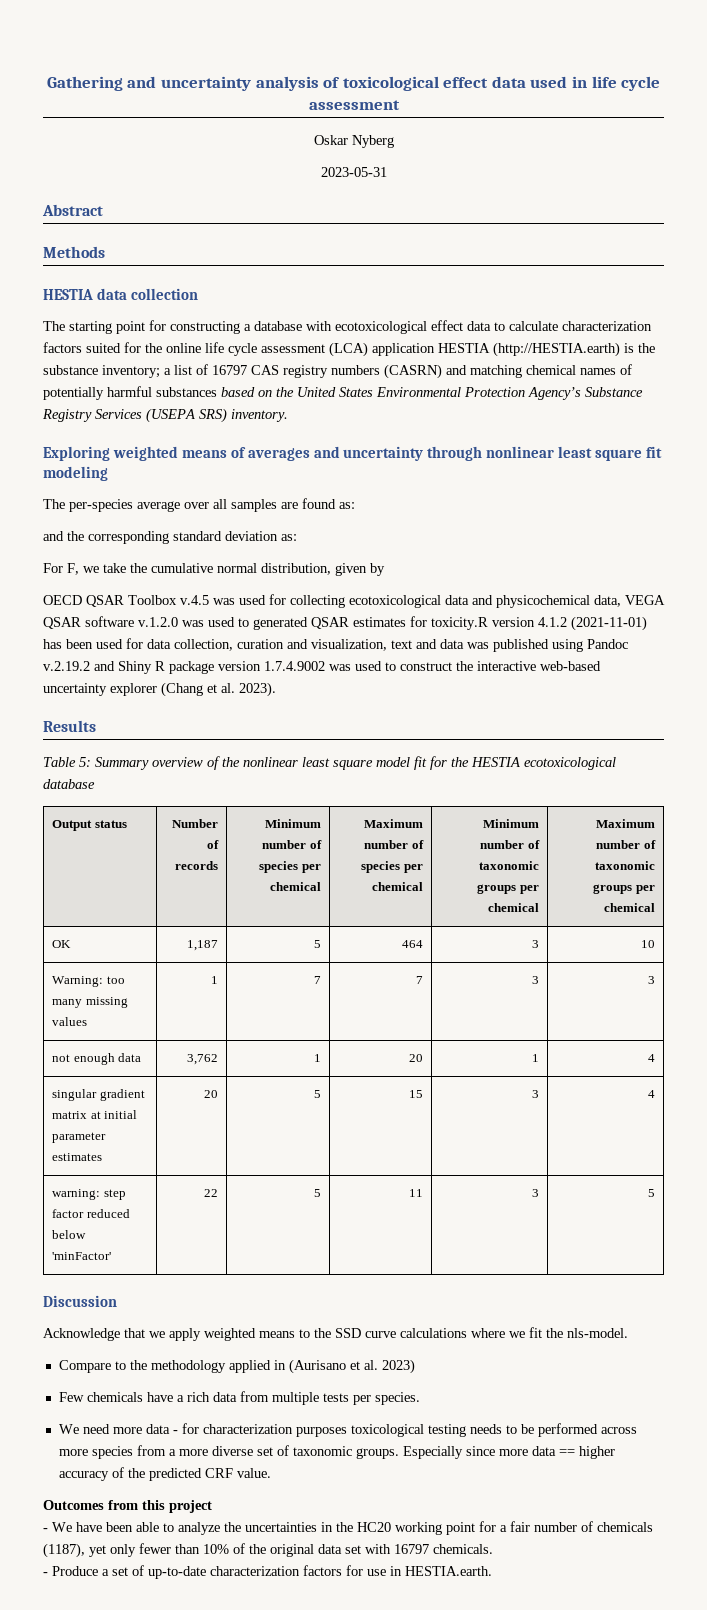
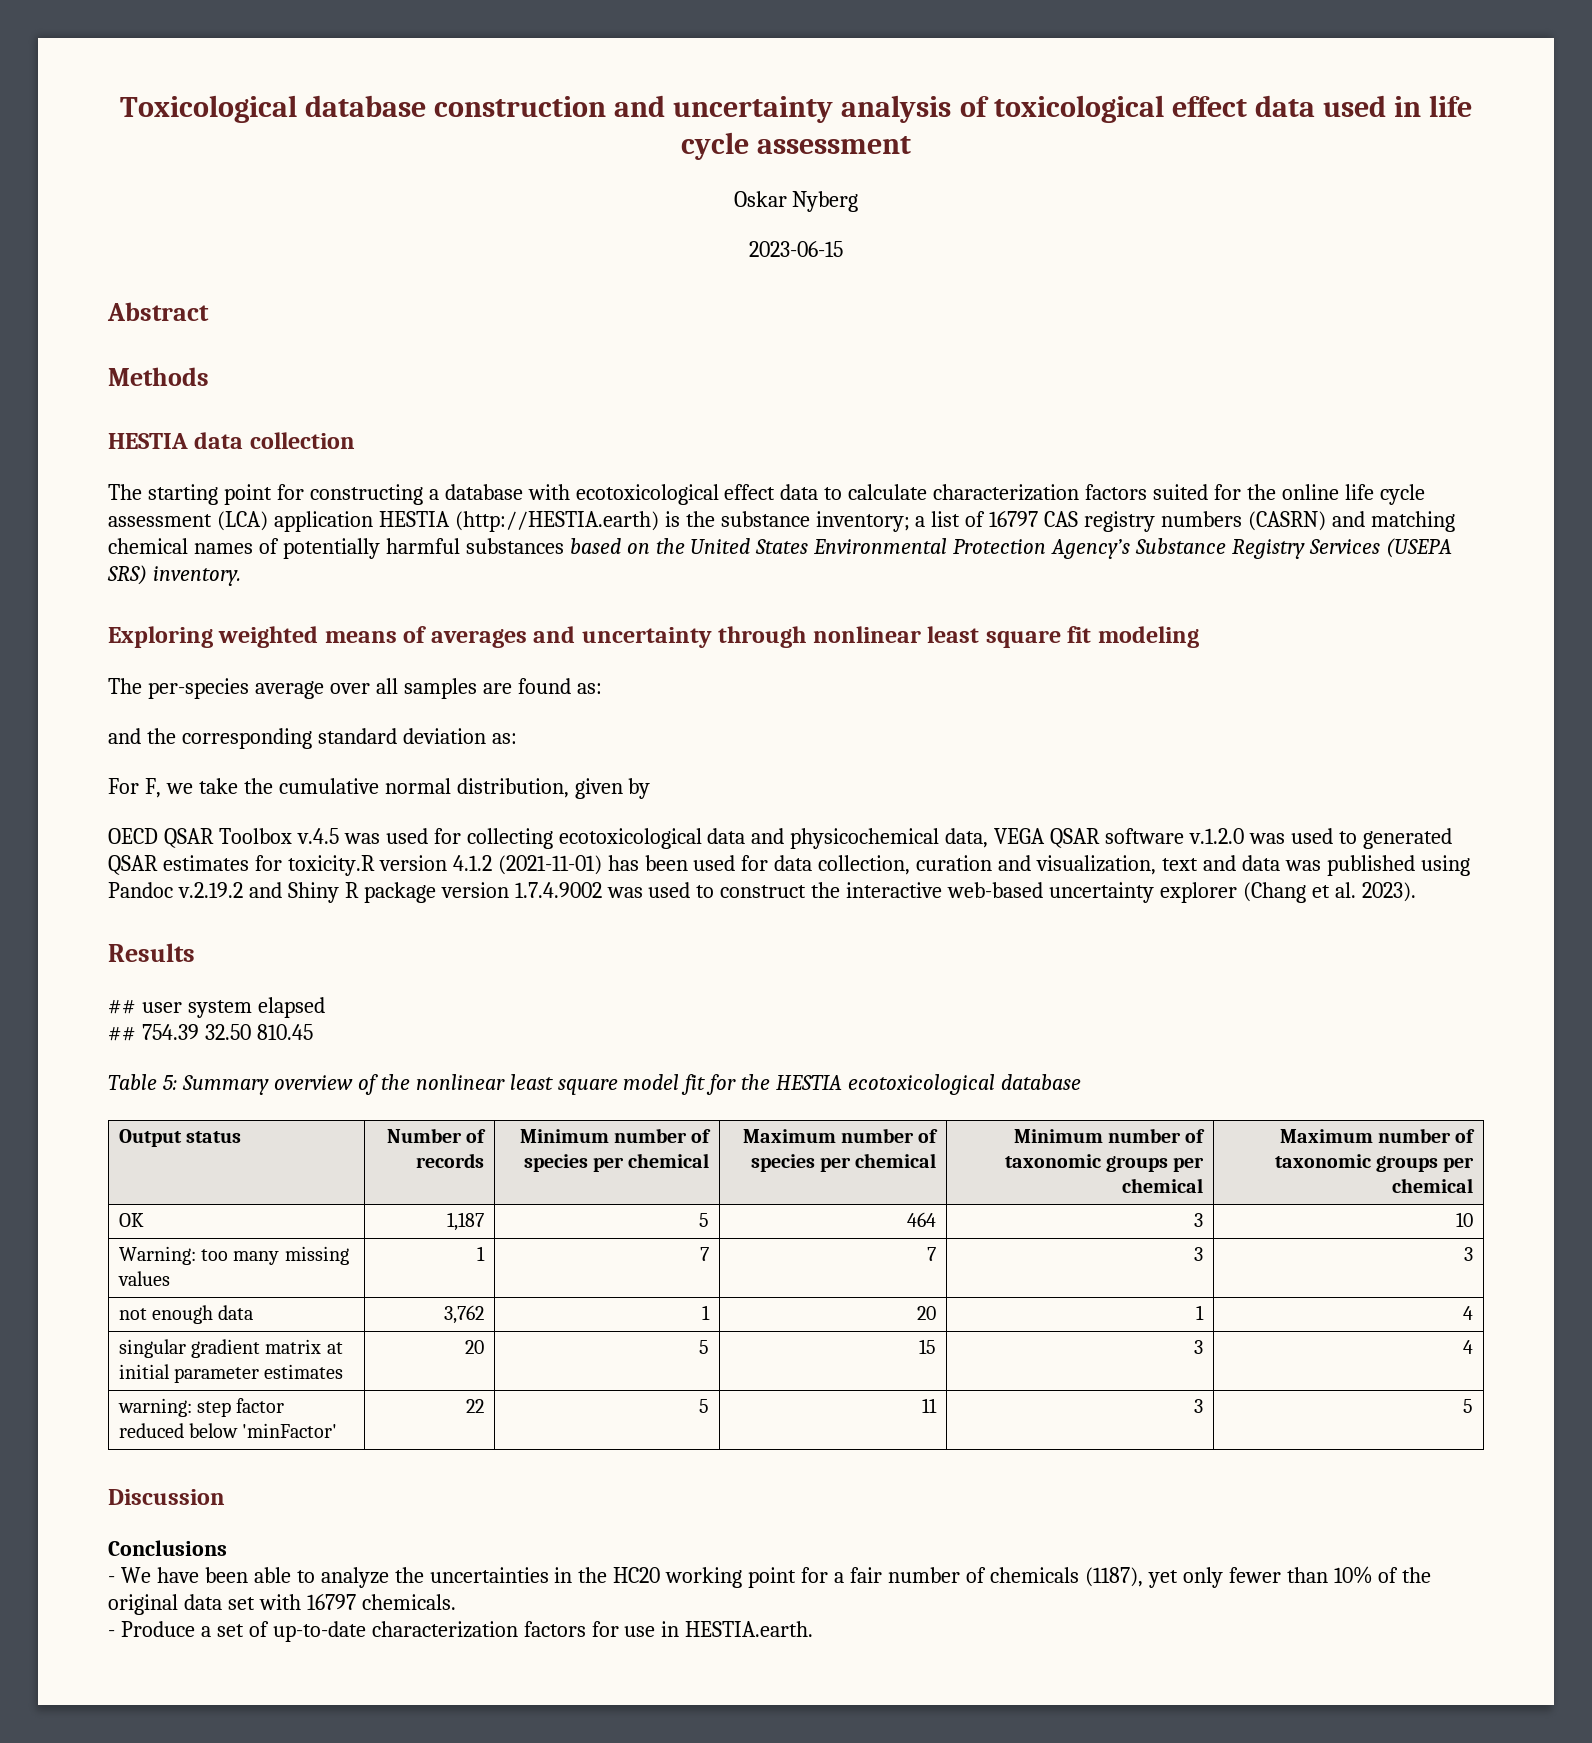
[46,76,123,91] Gathering -> [119,95,607,123] Toxicological database construction
[320,167,387,177] 2023-05-31 -> [749,241,843,257] 2023-06-15
(96, 726) none -> [108,997,325,1018] [108,1024,313,1041] // ## user system elapsed // ## 754.39 32.50 810.45
[43,1327,628,1341] [58,1359,415,1374] [58,1391,420,1405] [58,1423,637,1437] [58,1445,615,1459] [58,1467,271,1481] [43,1500,212,1513] Acknowledge that we apply weighted means to the SSD curve calculations where we fit the nls-model. // Compare to the methodology applied in (Aurisano et al. 2023) // Few chemicals have a rich data from multiple tests per species. // We need more data - for characterization purposes toxicological testing needs to be performed across more species from a more diverse set of taxonomic groups. Especially since more data == higher accuracy of the predicted CRF value. // Outcomes from this project -> [108,1540,227,1556] Conclusions

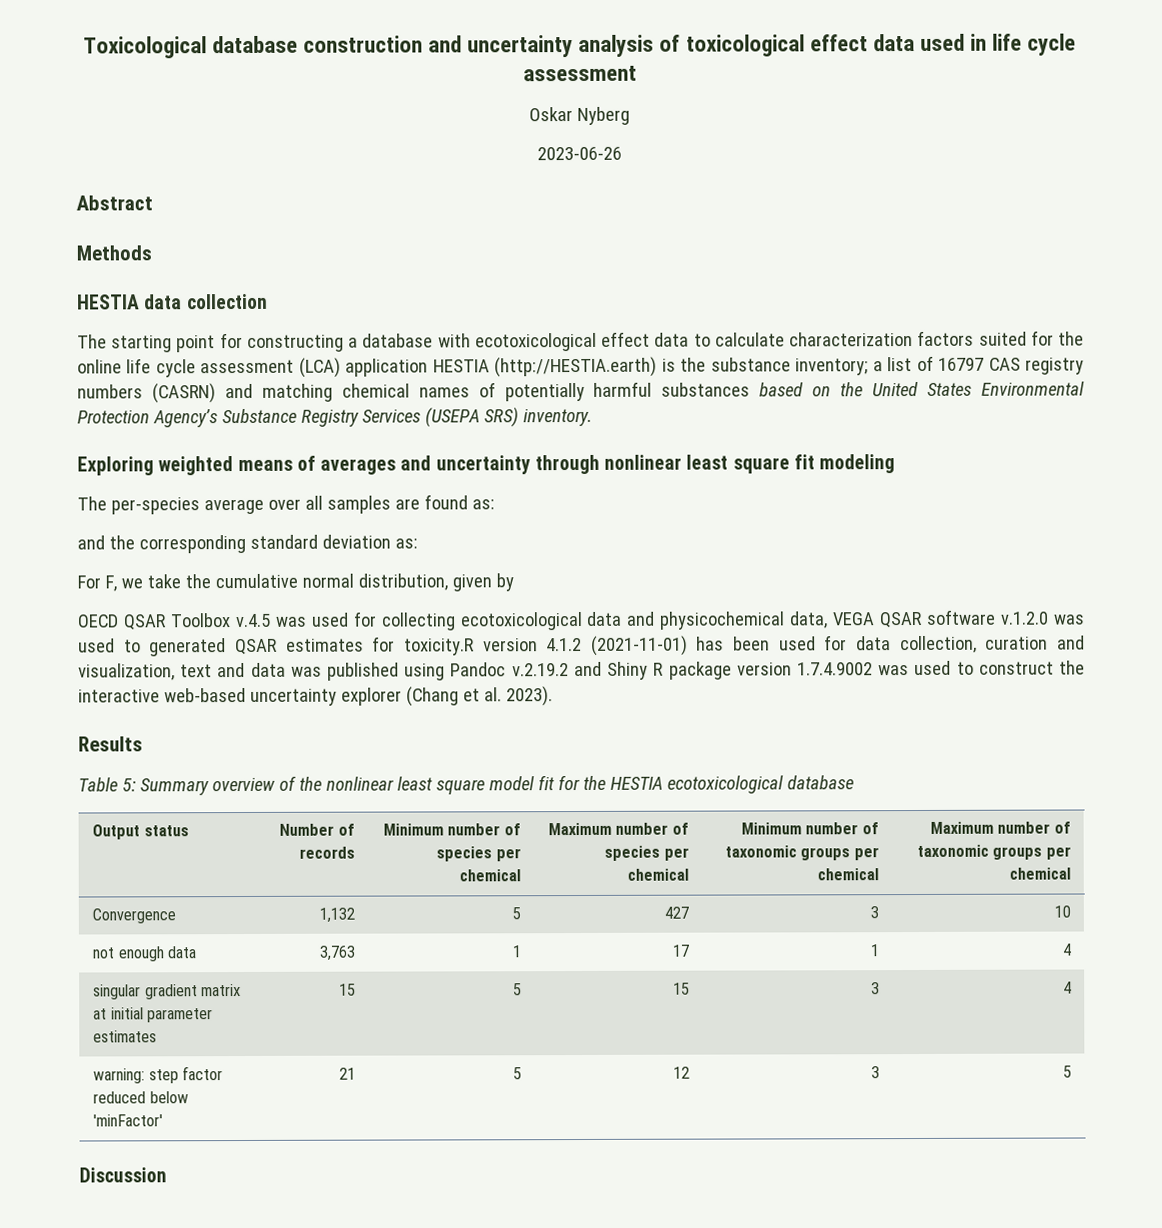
[749,241,843,257] 2023-06-15 -> [537,146,622,161] 2023-06-26
[108,997,325,1018] [108,1024,313,1041] // ## user system elapsed // ## 754.39 32.50 810.45 -> (143, 744) none
[118,1213,144,1227] [447,1212,485,1231] [699,1213,710,1227] [907,1212,937,1227] OK | 1,187 | 5 | 464 -> [92,908,177,924] [318,907,355,923] [511,907,521,920] [663,906,689,919] Convergence | 1,132 | 5 | 427
[118,1246,349,1265] [117,1271,170,1286] [477,1246,486,1261] [700,1247,710,1261] [927,1247,937,1261] [1194,1247,1204,1261] [1464,1247,1474,1261] // Warning: too many missing values | 1 | 7 | 7 | 3 | 3 -> (1071, 911) none
[444,1305,485,1324] [702,1305,711,1320] [917,1306,937,1320] 3,762 | 1 | 20 -> [318,945,356,961] [511,945,522,958] [671,944,690,957] 3,763 | 1 | 17
[465,1340,485,1354] 20 -> [338,983,356,996] 15
[466,1399,485,1413] [699,1399,710,1413] [922,1398,938,1413] 22 | 5 | 11 -> [338,1067,356,1080] [512,1067,522,1080] [672,1066,690,1079] 21 | 5 | 12
[108,1540,227,1556] [108,1566,1432,1588] [108,1594,456,1615] [108,1621,814,1642] // Conclusions // - We have been able to analyze the uncertainties in the HC20 working point for a fair number of chemicals (1187), yet only fewer than 10% of the original data set with 16797 chemicals. // - Produce a set of up-to-date characterization factors for use in HESTIA.earth. -> (167, 1175) none

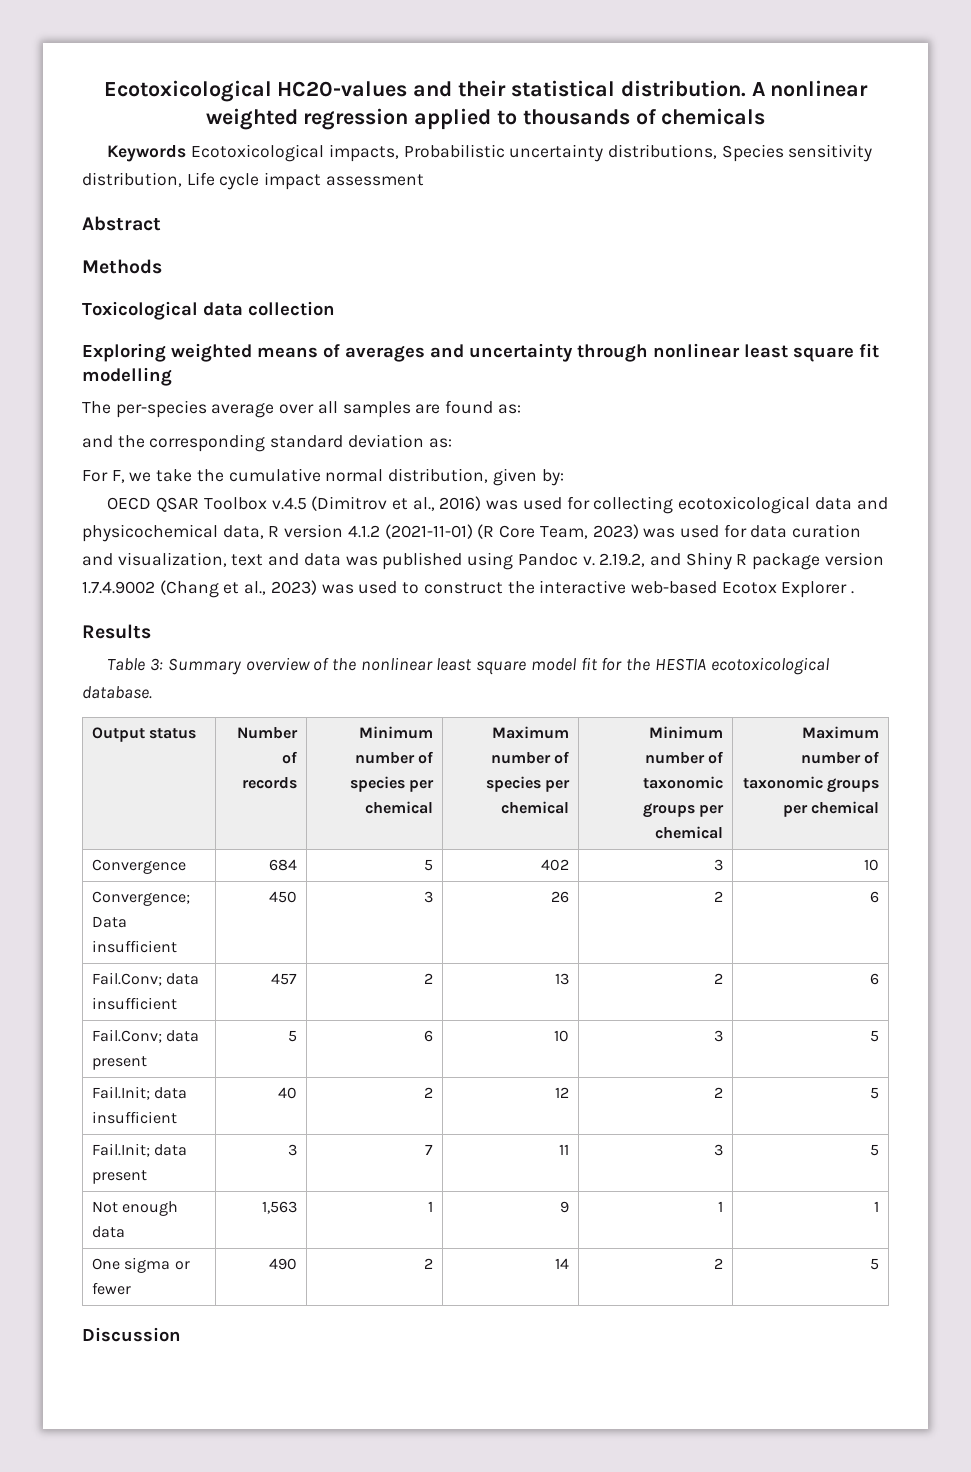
[83,33,1076,59] [522,65,637,82] [529,106,630,126] [537,146,622,161] Toxicological database construction and uncertainty analysis of toxicological effect data used in life cycle assessment // Oskar Nyberg // 2023-06-26 -> [103,80,869,102] [205,108,766,130] [107,144,873,162] [82,172,424,190] Ecotoxicological HC20-values and their statistical distribution. A nonlinear weighted regression applied to thousands of chemicals // Keywords Ecotoxicological impacts, Probabilistic uncertainty distributions, Species sensitivity distribution, Life cycle impact assessment
[77,294,140,310] HESTIA -> [82,301,198,320] Toxicological
[77,330,1085,353] [77,355,1085,378] [77,381,1085,404] [77,407,593,428] // The starting point for constructing a database with ecotoxicological effect data to calculate characterization factors suited for the online life cycle assessment (LCA) application HESTIA (http://HESTIA.earth) is the substance inventory; a list of 16797 CAS registry numbers (CASRN) and matching chemical names of potentially harmful substances based on the United States Environmental Protection Agency’s Substance Registry Services (USEPA SRS) inventory. -> (335, 308) none
[819,454,896,474] modeling -> [82,367,172,386] modelling
[495,573,514,592] by -> [541,469,564,486] by:
(271, 620) none -> [311,496,482,511] (Dimitrov et al., 2016)
[832,609,1086,629] [78,635,771,657] VEGA QSAR software v.1.2.0 was used to generated QSAR estimates for toxicity.R version 4.1.2 (2021-11-01) has been -> [268,524,676,539] R version 4.1.2 (2021-11-01) (R Core Team, 2023) was
[899,635,977,654] collection, -> (788, 531) none
[511,663,569,677] v.2.19.2 -> [582,553,646,567] v. 2.19.2,
(873, 669) none -> [159,580,317,598] (Chang et al., 2023)
[249,686,553,707] uncertainty explorer (Chang et al. 2023). -> [721,581,855,598] Ecotox Explorer .
[121,778,136,792] 5: -> [150,658,164,671] 3:
[786,775,854,790] database -> [82,686,152,699] database.
[318,907,355,923] [511,907,521,920] [663,906,689,919] 1,132 | 5 | 427 -> [268,859,297,871] [423,859,433,871] [540,859,569,871] 684 | 5 | 402
[92,946,198,962] [318,945,356,961] [511,945,522,958] [671,944,690,957] [869,944,880,957] [1061,943,1072,956] [93,984,242,1000] [93,1007,214,1023] [93,1030,158,1043] [338,983,356,996] [512,983,522,996] [672,982,690,995] [870,982,880,995] [1062,981,1072,994] [93,1066,224,1084] [93,1091,189,1104] [93,1114,164,1127] [338,1067,356,1080] [512,1067,522,1080] [672,1066,690,1079] [870,1066,880,1079] not enough data | 3,763 | 1 | 17 | 1 | 4 // singular gradient matrix at initial parameter estimates | 15 | 5 | 15 | 3 | 4 // warning: step factor reduced below 'minFactor' | 21 | 5 | 12 | 3 -> [92,891,191,906] [92,916,128,928] [92,940,178,953] [268,891,297,903] [423,891,433,903] [550,891,569,903] [713,891,723,902] [869,891,879,903] [92,972,200,986] [92,997,178,1010] [270,973,297,985] [423,973,433,984] [554,973,569,985] [713,973,723,984] [869,973,879,985] [92,1029,200,1043] [92,1056,148,1070] [287,1030,297,1042] [423,1030,433,1042] [553,1030,569,1042] [713,1030,723,1042] [869,1030,879,1042] [92,1086,188,1100] [92,1111,178,1124] [277,1087,297,1099] [423,1087,433,1098] [554,1087,569,1098] [713,1087,723,1098] [869,1087,879,1099] [92,1143,188,1157] [92,1170,148,1184] [287,1144,297,1156] [424,1144,433,1155] [558,1144,569,1155] [713,1144,723,1156] [869,1144,879,1156] [92,1201,179,1216] [92,1226,126,1238] [261,1201,297,1214] [427,1201,433,1212] [559,1201,569,1213] [717,1201,723,1212] [873,1201,879,1212] [92,1257,190,1273] [92,1282,132,1295] [268,1258,297,1270] [423,1258,433,1269] [554,1258,569,1269] [713,1258,723,1269] Convergence; Data insufficient | 450 | 3 | 26 | 2 | 6 // Fail.Conv; data insufficient | 457 | 2 | 13 | 2 | 6 // Fail.Conv; data present | 5 | 6 | 10 | 3 | 5 // Fail.Init; data insufficient | 40 | 2 | 12 | 2 | 5 // Fail.Init; data present | 3 | 7 | 11 | 3 | 5 // Not enough data | 1,563 | 1 | 9 | 1 | 1 // One sigma or fewer | 490 | 2 | 14 | 2

